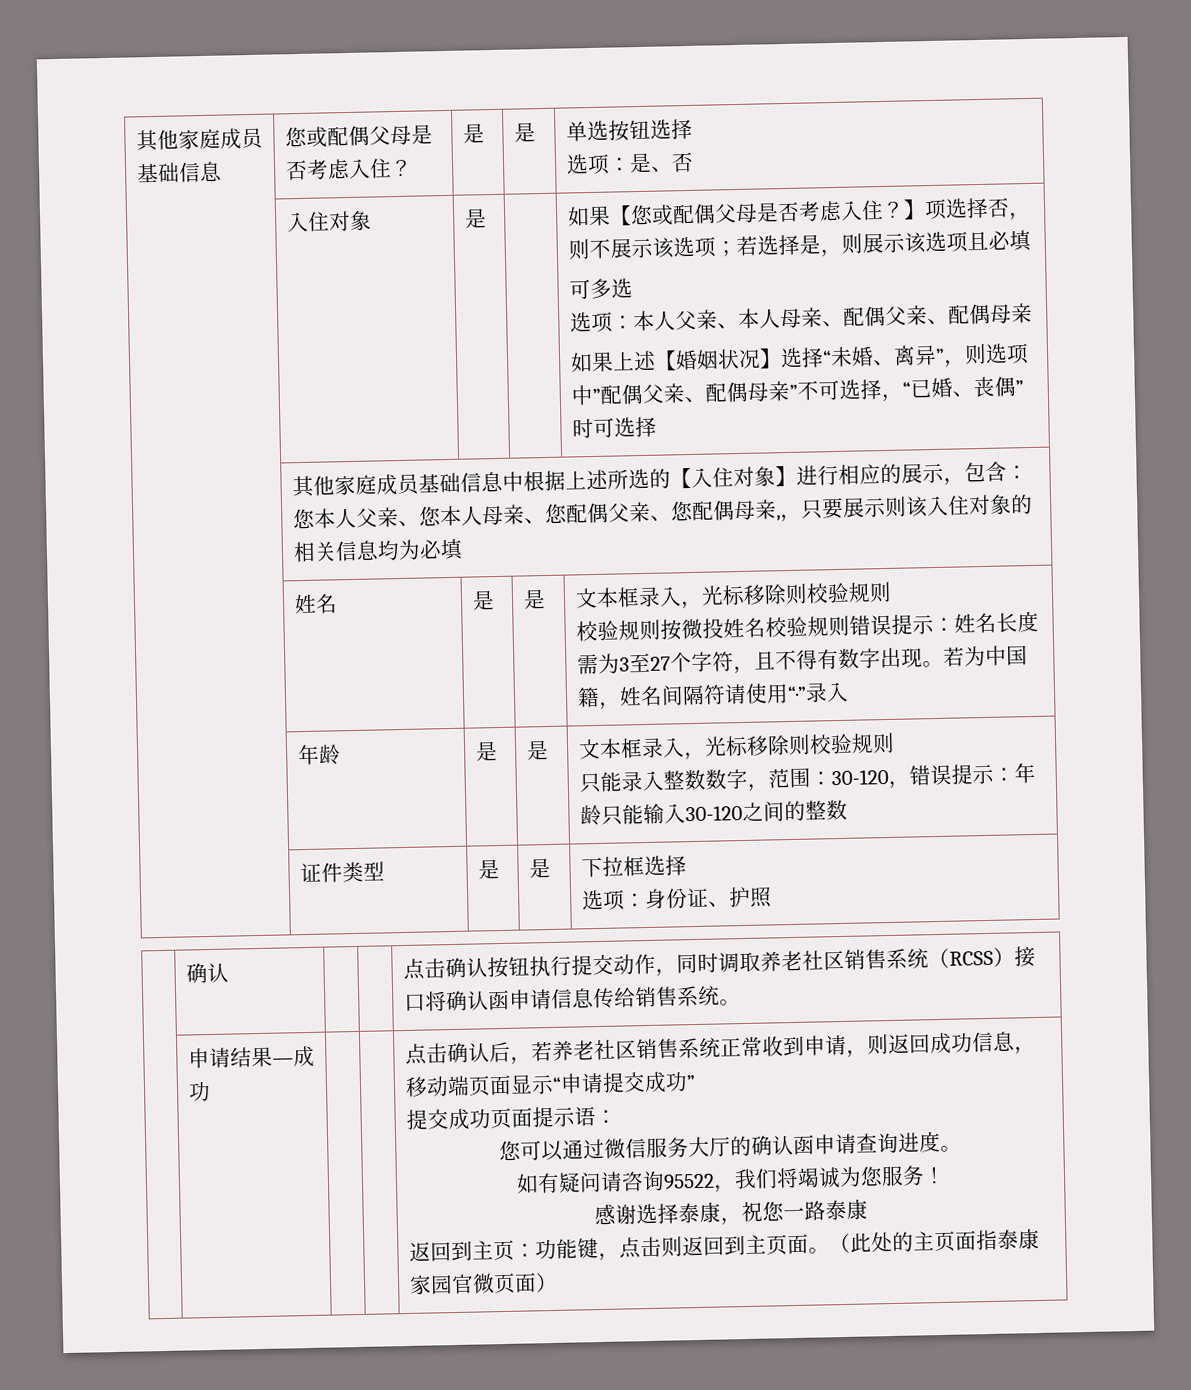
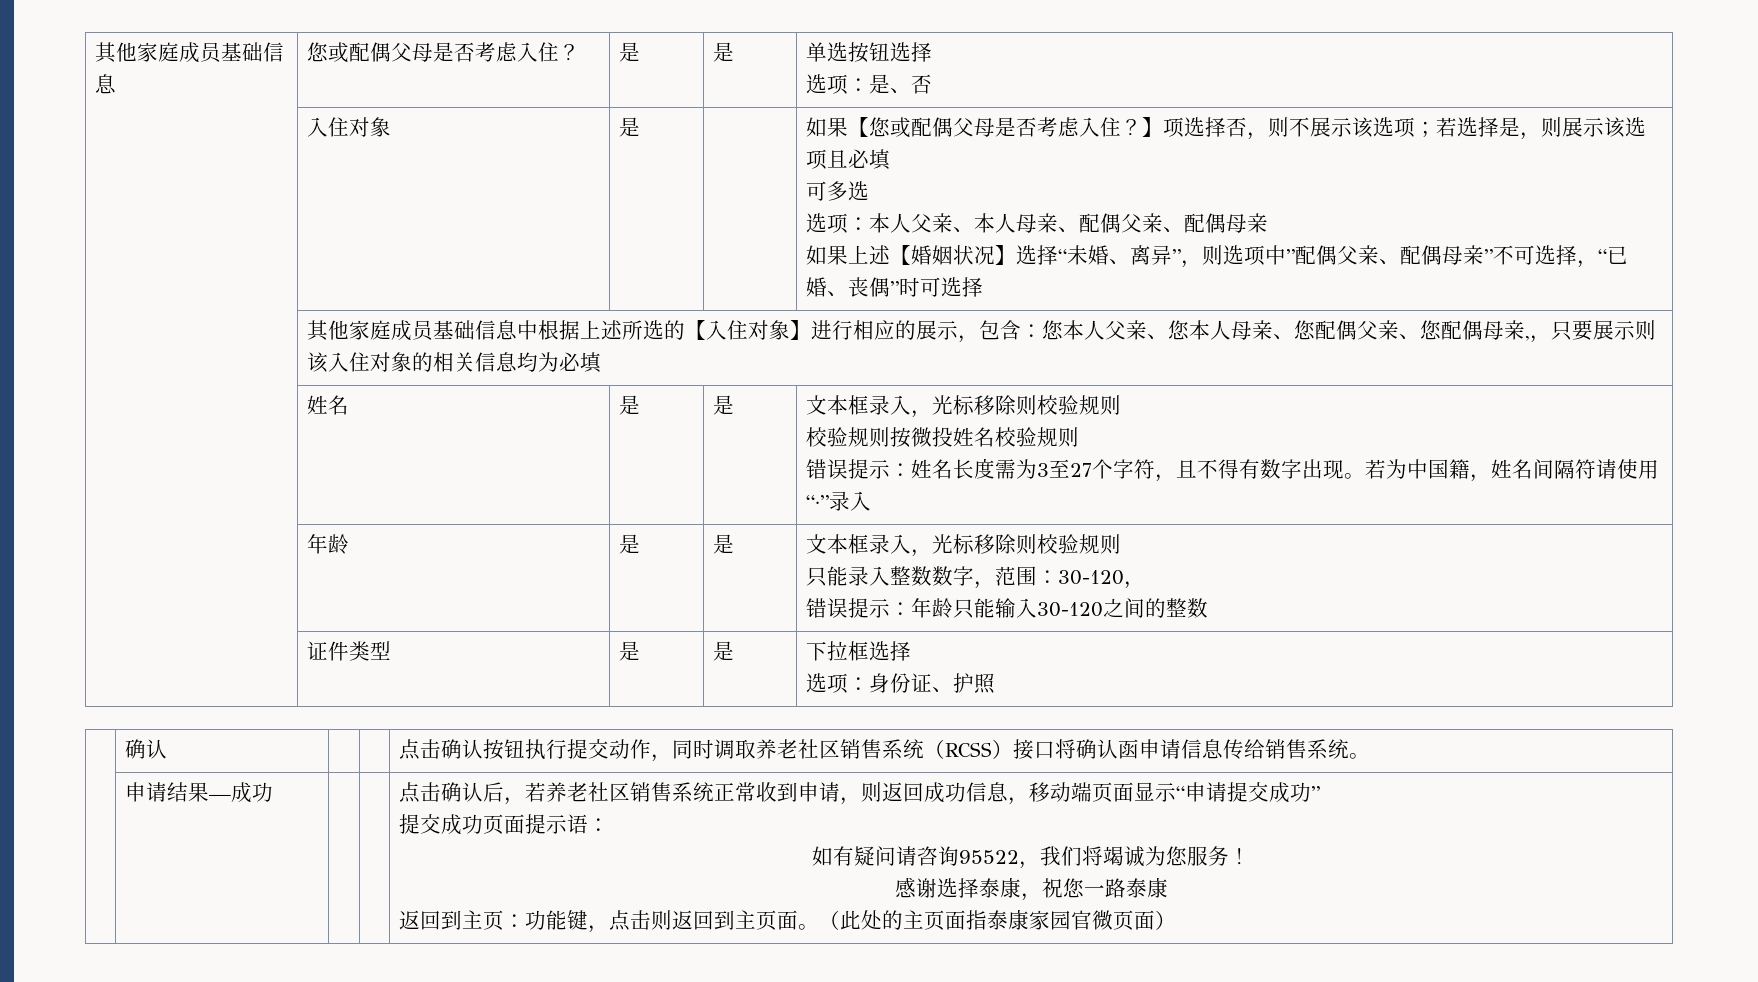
(850, 626) none -> (1080, 437) //
(910, 784) none -> (1146, 585) //
[498,1130,962,1162] // 您可以通过微信服务大厅的确认函申请查询进度。 -> (610, 825) none

